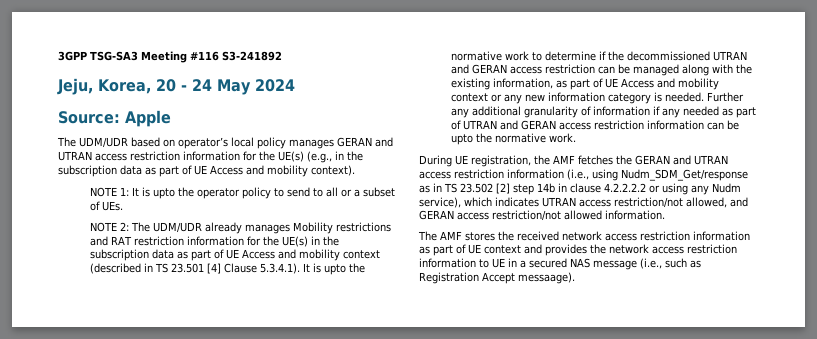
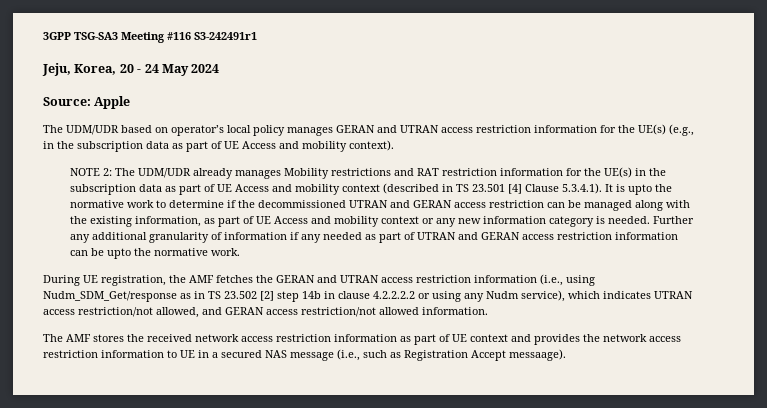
[222,51,282,61] S3-241892 -> [194,32,257,40] S3-242491r1
[90,187,396,199] [90,201,124,211] // NOTE 1: It is upto the operator policy to send to all or a subset of UEs. -> (394, 145) none

